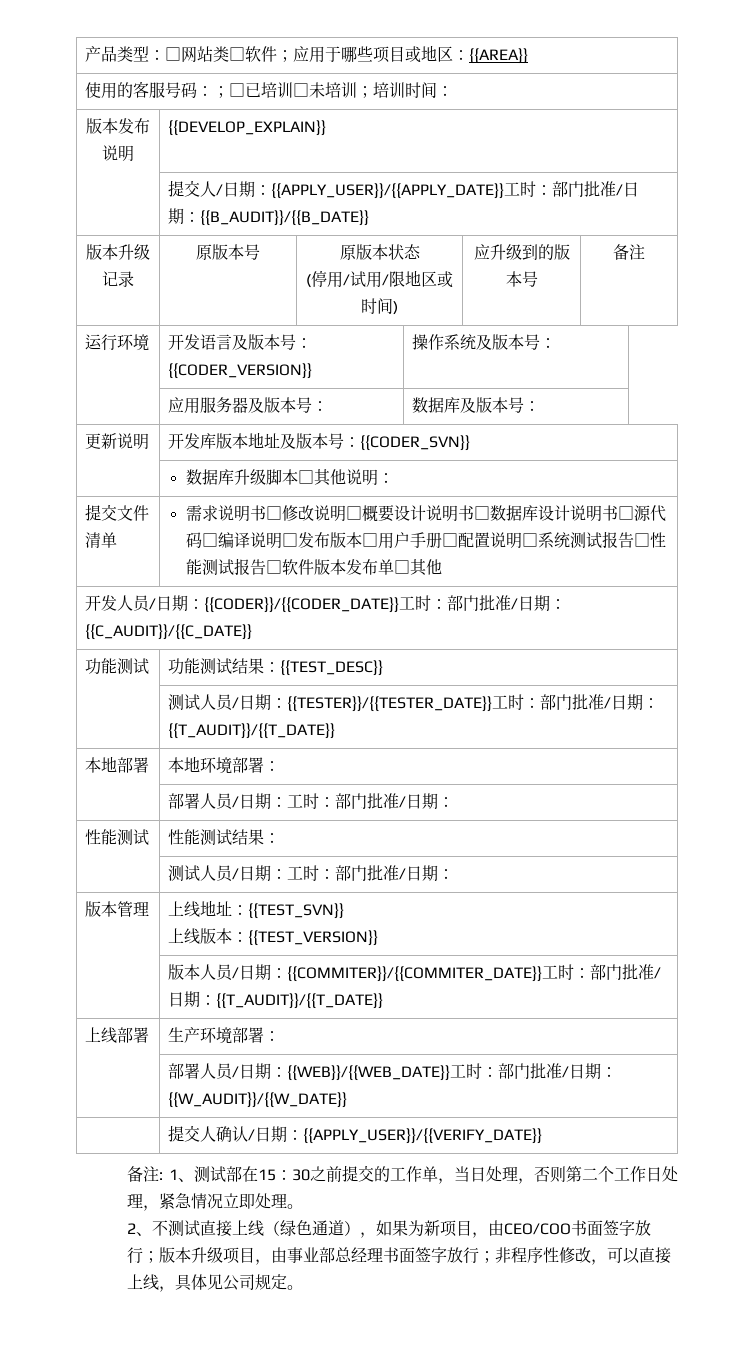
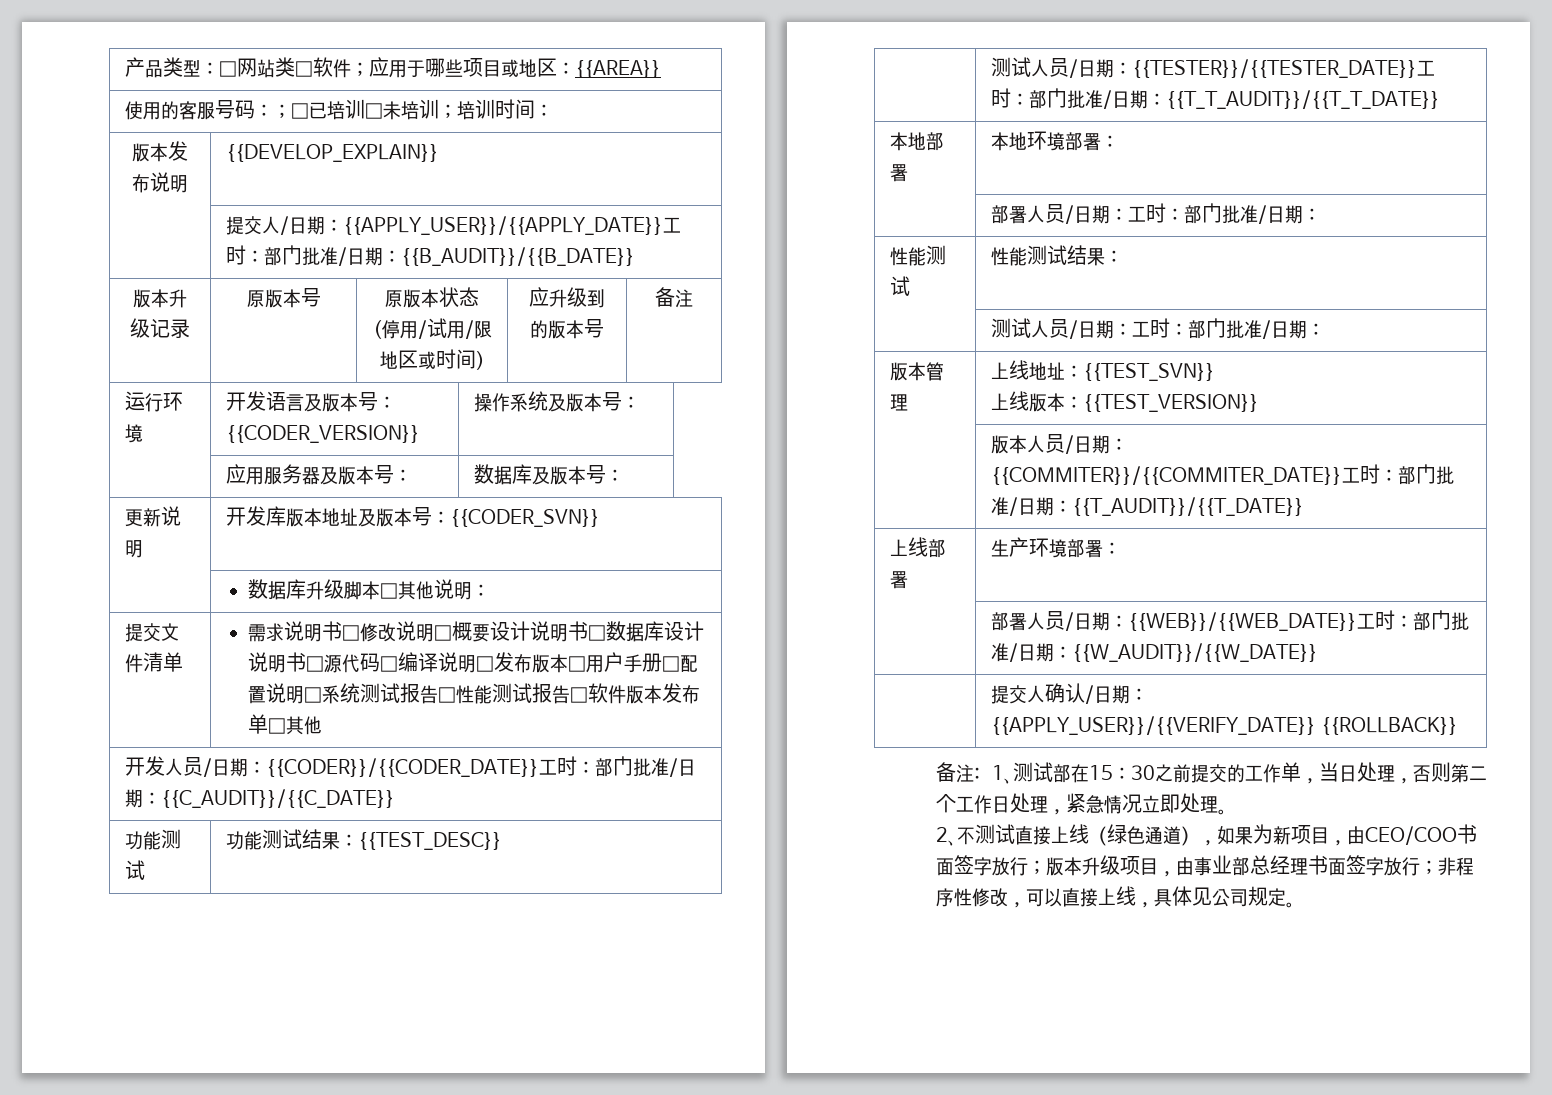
[168,723,336,739] {{T_AUDIT}}/{{T_DATE}} -> [1165,90,1440,109] {{T_T_AUDIT}}/{{T_T_DATE}}
(543, 1136) none -> [1321,717,1459,735] {{ROLLBACK}}

